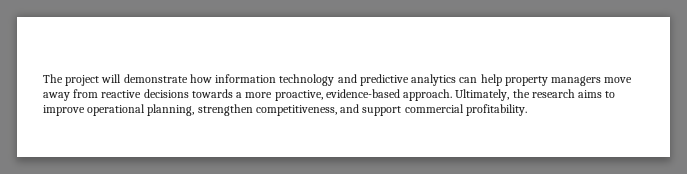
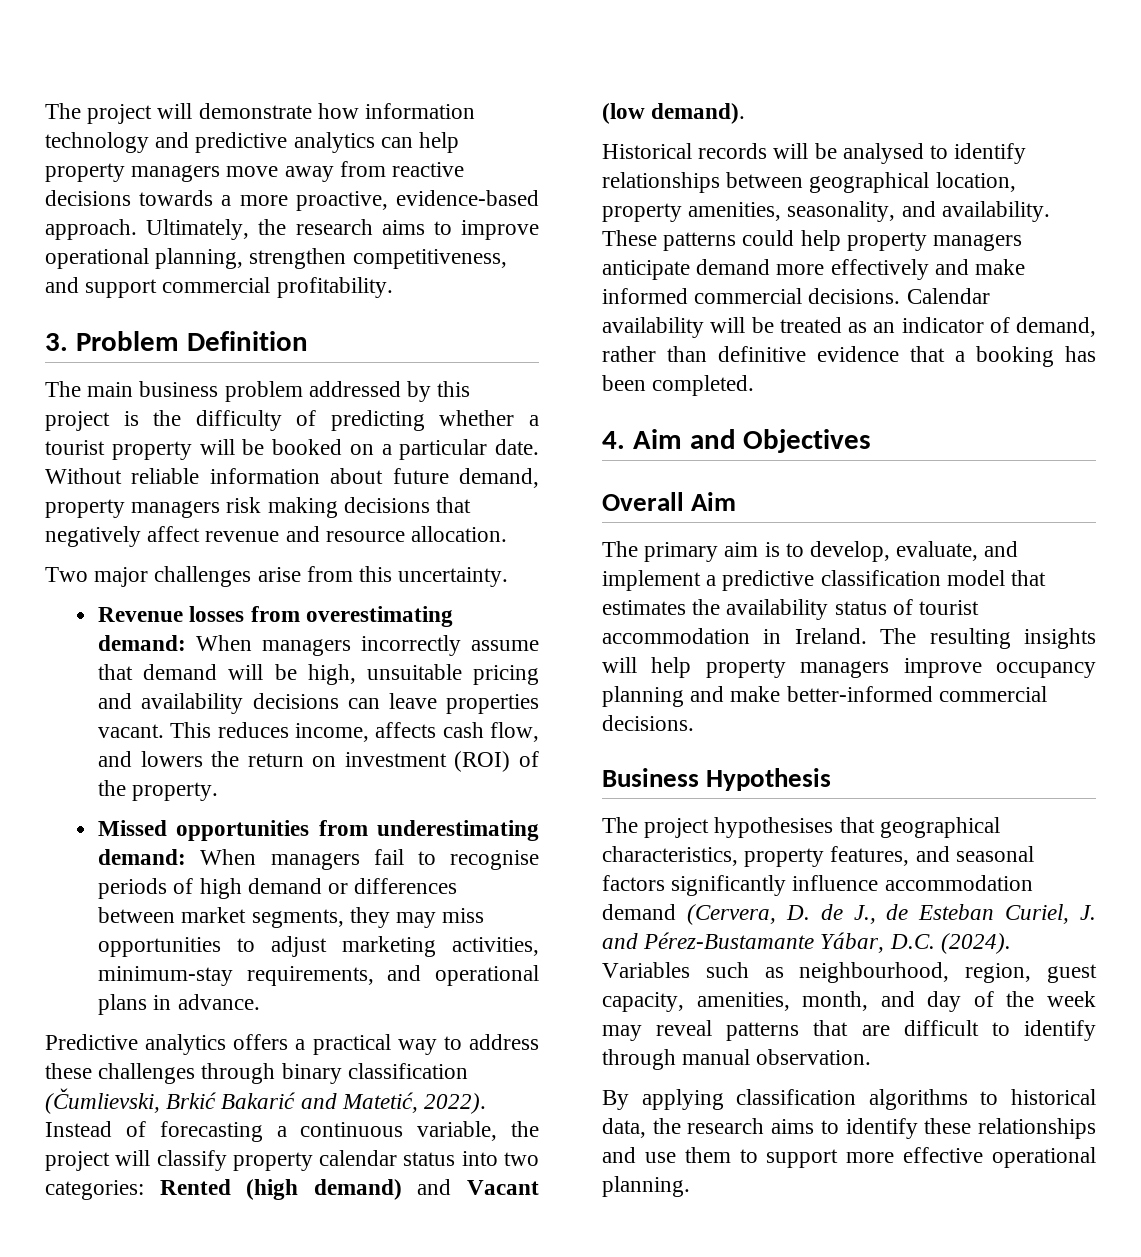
(527, 110) none -> [45,331,308,351] [45,381,471,402] [45,410,539,431] [45,439,539,460] [45,468,539,488] [45,497,472,518] [45,526,508,547] [45,566,509,587] [98,606,453,627] [98,635,539,656] [98,664,539,685] [98,693,539,714] [98,722,539,742] [98,751,539,772] [98,780,219,801] [98,820,539,841] [98,849,539,870] [98,878,458,899] [98,907,485,928] [98,936,539,957] [98,965,539,986] [98,994,260,1015] [45,1034,540,1055] [45,1063,468,1084] [45,1088,487,1114] [45,1121,539,1142] [45,1150,539,1171] [45,1179,539,1200] [602,103,746,124] [602,143,1027,164] [602,172,1016,193] [602,201,1050,222] [602,230,1023,251] [602,259,1026,280] [602,288,990,304] [602,317,1096,338] [602,346,1096,367] [602,375,755,396] [602,429,872,453] [602,492,737,511] [602,541,1019,562] [602,570,1047,591] [602,599,980,620] [602,628,1096,649] [602,657,1096,678] [602,686,1047,707] [602,715,694,731] [602,768,832,791] [602,817,1000,838] [602,846,1034,867] [602,875,1033,896] [602,904,1096,925] [602,932,1011,954] [602,962,1097,983] [602,991,1096,1012] [602,1020,1096,1041] [602,1049,872,1070] [602,1089,1096,1110] [602,1118,1096,1139] [602,1147,1096,1168] [602,1176,690,1197] // 3. Problem Definition // The main business problem addressed by this project is the difficulty of predicting whether a tourist property will be booked on a particular date. Without reliable information about future demand, property managers risk making decisions that negatively affect revenue and resource allocation. // Two major challenges arise from this uncertainty. // Revenue losses from overestimating demand: When managers incorrectly assume that demand will be high, unsuitable pricing and availability decisions can leave properties vacant. This reduces income, affects cash flow, and lowers the return on investment (ROI) of the property. // Missed opportunities from underestimating demand: When managers fail to recognise periods of high demand or differences between market segments, they may miss opportunities to adjust marketing activities, minimum-stay requirements, and operational plans in advance. // Predictive analytics offers a practical way to address these challenges through binary classification (Čumlievski, Brkić Bakarić and Matetić, 2022). Instead of forecasting a continuous variable, the project will classify property calendar status into two categories: Rented (high demand) and Vacant (low demand). // Historical records will be analysed to identify relationships between geographical location, property amenities, seasonality, and availability. These patterns could help property managers anticipate demand more effectively and make informed commercial decisions. Calendar availability will be treated as an indicator of demand, rather than definitive evidence that a booking has been completed. // 4. Aim and Objectives // Overall Aim // The primary aim is to develop, evaluate, and implement a predictive classification model that estimates the availability status of tourist accommodation in Ireland. The resulting insights will help property managers improve occupancy planning and make better-informed commercial decisions. // Business Hypothesis // The project hypothesises that geographical characteristics, property features, and seasonal factors significantly influence accommodation demand (Cervera, D. de J., de Esteban Curiel, J. and Pérez-Bustamante Yábar, D.C. (2024). Variables such as neighbourhood, region, guest capacity, amenities, month, and day of the week may reveal patterns that are difficult to identify through manual observation. // By applying classification algorithms to historical data, the research aims to identify these relationships and use them to support more effective operational planning.

